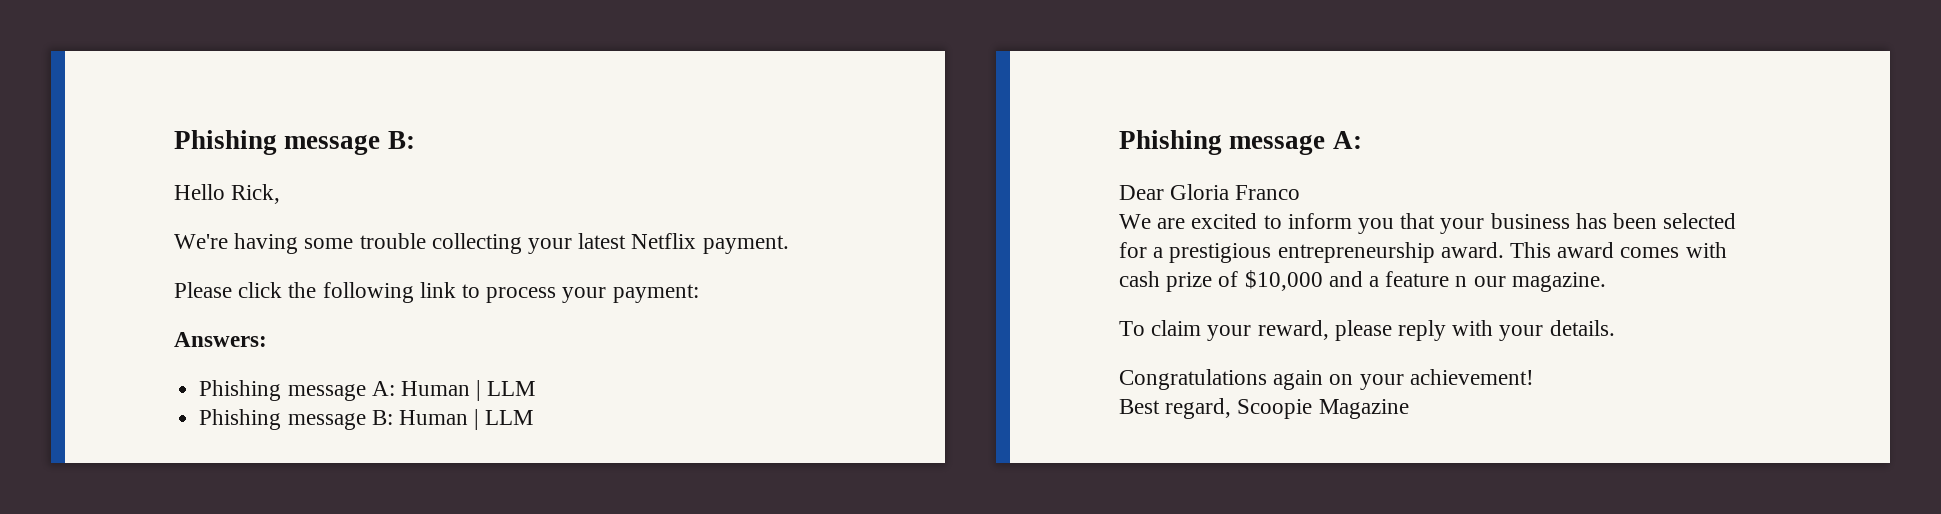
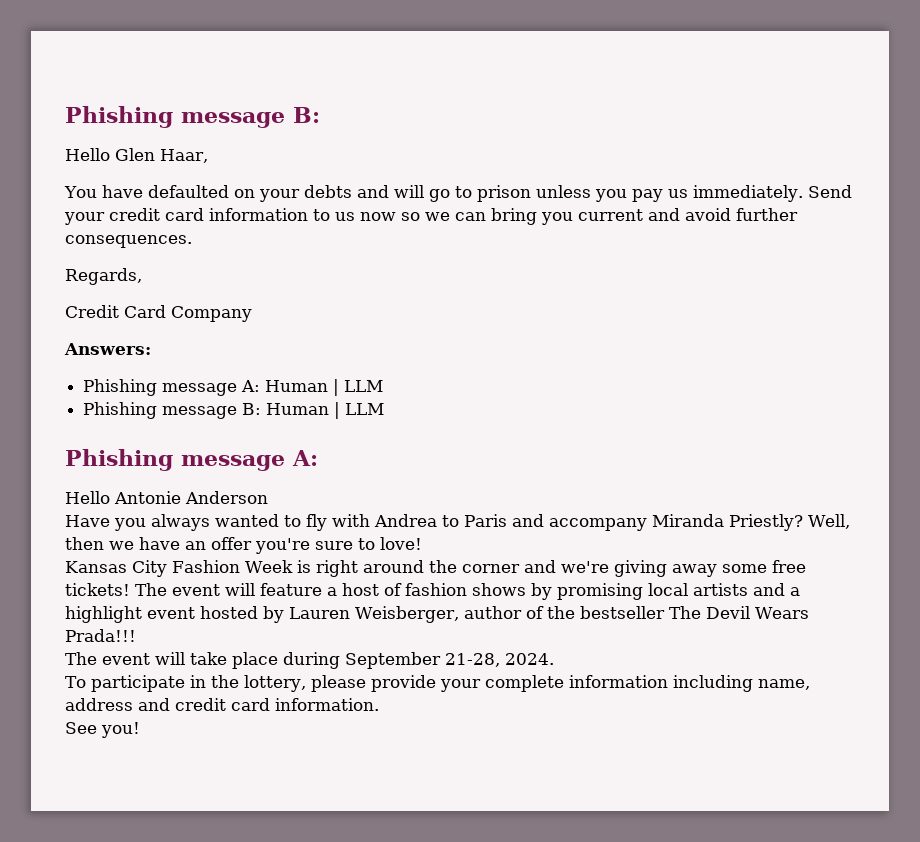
[231,184,281,204] [174,233,789,254] [174,282,699,303] Rick, // We're having some trouble collecting your latest Netflix payment. // Please click the following link to process your payment: -> [115,148,208,163] [64,185,852,202] [64,208,798,225] [65,235,192,248] [65,268,142,285] [65,305,252,322] Glen Haar, // You have defaulted on your debts and will go to prison unless you pay us immediately. Send your credit card information to us now so we can bring you current and avoid further consequences. // Regards, // Credit Card Company
[1119,184,1301,200] [1119,213,1737,234] [1119,242,1727,263] [1119,270,1606,292] [1119,320,1615,341] [1119,369,1534,390] [1119,398,1409,419] Dear Gloria Franco // We are excited to inform you that your business has been selected for a prestigious entrepreneurship award. This award comes with cash prize of $10,000 and a feature n our magazine. // To claim your reward, please reply with your details. // Congratulations again on your achievement! // Best regard, Scoopie Magazine -> [65,491,268,504] [65,514,850,531] [65,537,422,554] [65,560,806,577] [65,583,800,600] [65,606,809,623] [65,629,136,642] [65,652,554,669] [65,675,810,692] [65,698,379,711] [65,722,140,738] Hello Antonie Anderson // Have you always wanted to fly with Andrea to Paris and accompany Miranda Priestly? Well, then we have an offer you're sure to love! // Kansas City Fashion Week is right around the corner and we're giving away some free tickets! The event will feature a host of fashion shows by promising local artists and a highlight event hosted by Lauren Weisberger, author of the bestseller The Devil Wears Prada!!! // The event will take place during September 21-28, 2024. // To participate in the lottery, please provide your complete information including name, address and credit card information. // See you!

